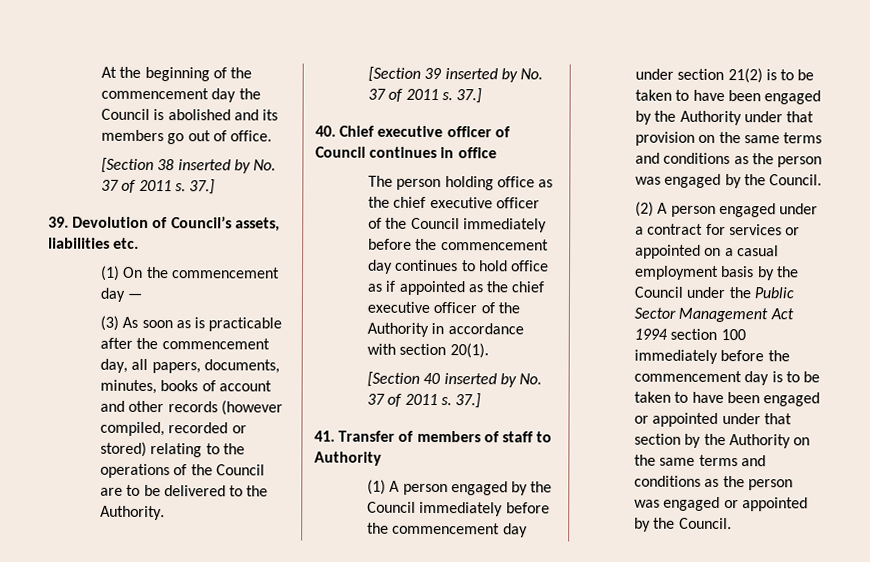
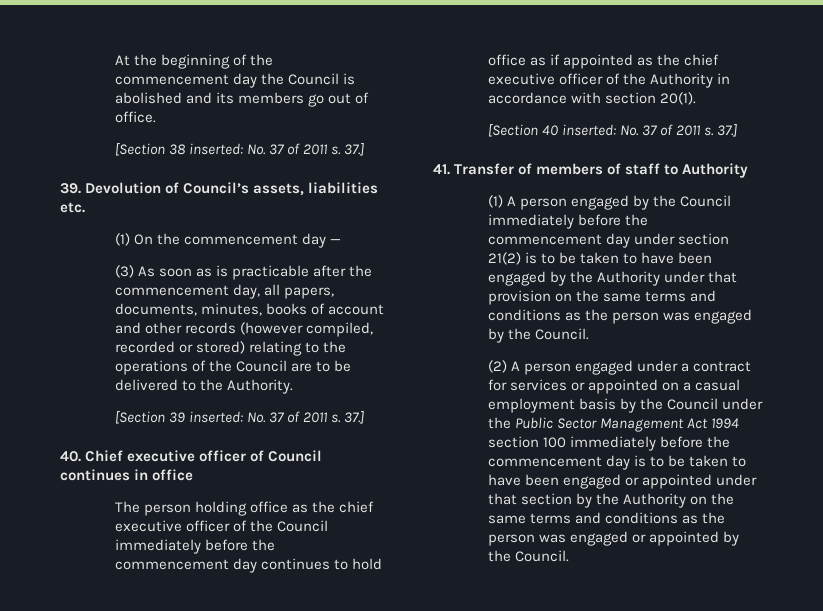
[177,159,251,174] inserted by -> [188,143,243,155] inserted:
[444,68,518,83] inserted by -> [188,411,243,423] inserted:
[443,373,517,388] inserted by -> [561,124,616,136] inserted:

